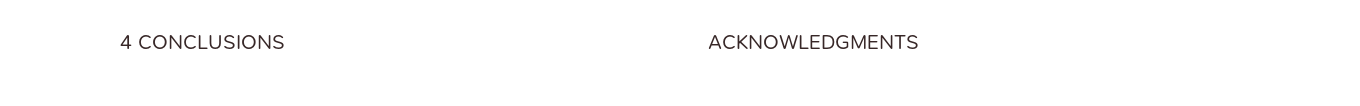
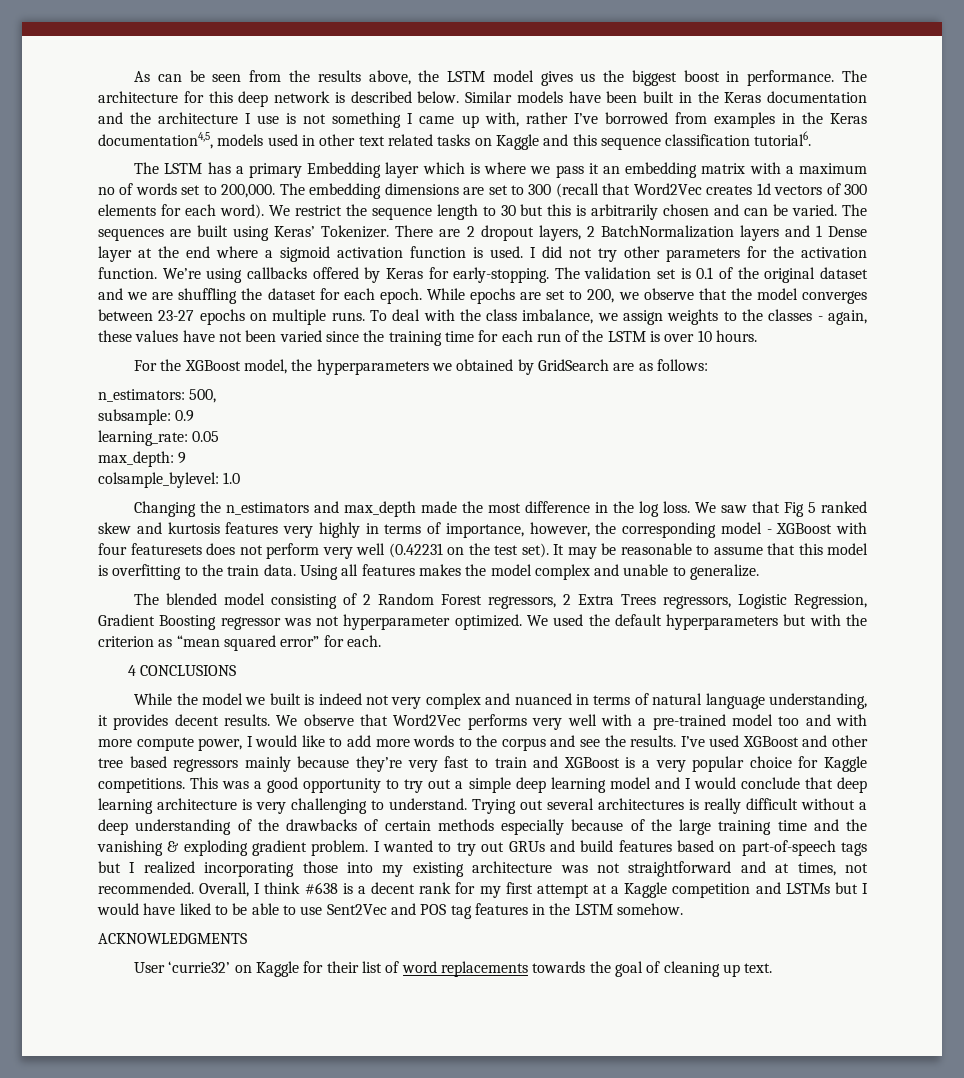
[120,35,285,50] [708,34,919,50] 4 CONCLUSIONS // ACKNOWLEDGMENTS -> [134,70,868,86] [98,91,867,107] [98,112,868,128] [98,131,812,150] [134,162,868,178] [98,183,868,199] [98,204,868,220] [98,225,867,241] [98,246,867,262] [98,267,868,283] [98,288,868,304] [98,309,867,325] [98,330,758,346] [134,359,708,375] [98,389,217,403] [98,409,195,425] [98,430,220,446] [98,451,187,467] [98,472,241,488] [134,501,867,517] [98,522,867,538] [98,543,868,559] [98,564,760,580] [134,593,867,609] [98,614,868,630] [98,635,381,651] [128,665,237,676] [134,693,867,709] [98,714,868,730] [98,735,868,751] [98,756,867,772] [98,777,867,793] [98,798,867,814] [98,819,867,835] [97,840,868,856] [98,861,868,877] [98,882,868,898] [97,903,684,919] [98,933,247,944] [134,961,773,977] As can be seen from the results above, the LSTM model gives us the biggest boost in performance. The architecture for this deep network is described below. Similar models have been built in the Keras documentation and the architecture I use is not something I came up with, rather I’ve borrowed from examples in the Keras documentation4,5, models used in other text related tasks on Kaggle and this sequence classification tutorial6. // The LSTM has a primary Embedding layer which is where we pass it an embedding matrix with a maximum no of words set to 200,000. The embedding dimensions are set to 300 (recall that Word2Vec creates 1d vectors of 300 elements for each word). We restrict the sequence length to 30 but this is arbitrarily chosen and can be varied. The sequences are built using Keras’ Tokenizer. There are 2 dropout layers, 2 BatchNormalization layers and 1 Dense layer at the end where a sigmoid activation function is used. I did not try other parameters for the activation function. We’re using callbacks offered by Keras for early-stopping. The validation set is 0.1 of the original dataset and we are shuffling the dataset for each epoch. While epochs are set to 200, we observe that the model converges between 23-27 epochs on multiple runs. To deal with the class imbalance, we assign weights to the classes - again, these values have not been varied since the training time for each run of the LSTM is over 10 hours. // For the XGBoost model, the hyperparameters we obtained by GridSearch are as follows: // n_estimators: 500, // subsample: 0.9 // learning_rate: 0.05 // max_depth: 9 // colsample_bylevel: 1.0 // Changing the n_estimators and max_depth made the most difference in the log loss. We saw that Fig 5 ranked skew and kurtosis features very highly in terms of importance, however, the corresponding model - XGBoost with four featuresets does not perform very well (0.42231 on the test set). It may be reasonable to assume that this model is overfitting to the train data. Using all features makes the model complex and unable to generalize. // The blended model consisting of 2 Random Forest regressors, 2 Extra Trees regressors, Logistic Regression, Gradient Boosting regressor was not hyperparameter optimized. We used the default hyperparameters but with the criterion as “mean squared error” for each. // 4 CONCLUSIONS // While the model we built is indeed not very complex and nuanced in terms of natural language understanding, it provides decent results. We observe that Word2Vec performs very well with a pre-trained model too and with more compute power, I would like to add more words to the corpus and see the results. I’ve used XGBoost and other tree based regressors mainly because they’re very fast to train and XGBoost is a very popular choice for Kaggle competitions. This was a good opportunity to try out a simple deep learning model and I would conclude that deep learning architecture is very challenging to understand. Trying out several architectures is really difficult without a deep understanding of the drawbacks of certain methods especially because of the large training time and the vanishing & exploding gradient problem. I wanted to try out GRUs and build features based on part-of-speech tags but I realized incorporating those into my existing architecture was not straightforward and at times, not recommended. Overall, I think #638 is a decent rank for my first attempt at a Kaggle competition and LSTMs but I would have liked to be able to use Sent2Vec and POS tag features in the LSTM somehow. // ACKNOWLEDGMENTS // User ‘currie32’ on Kaggle for their list of word replacements towards the goal of cleaning up text.

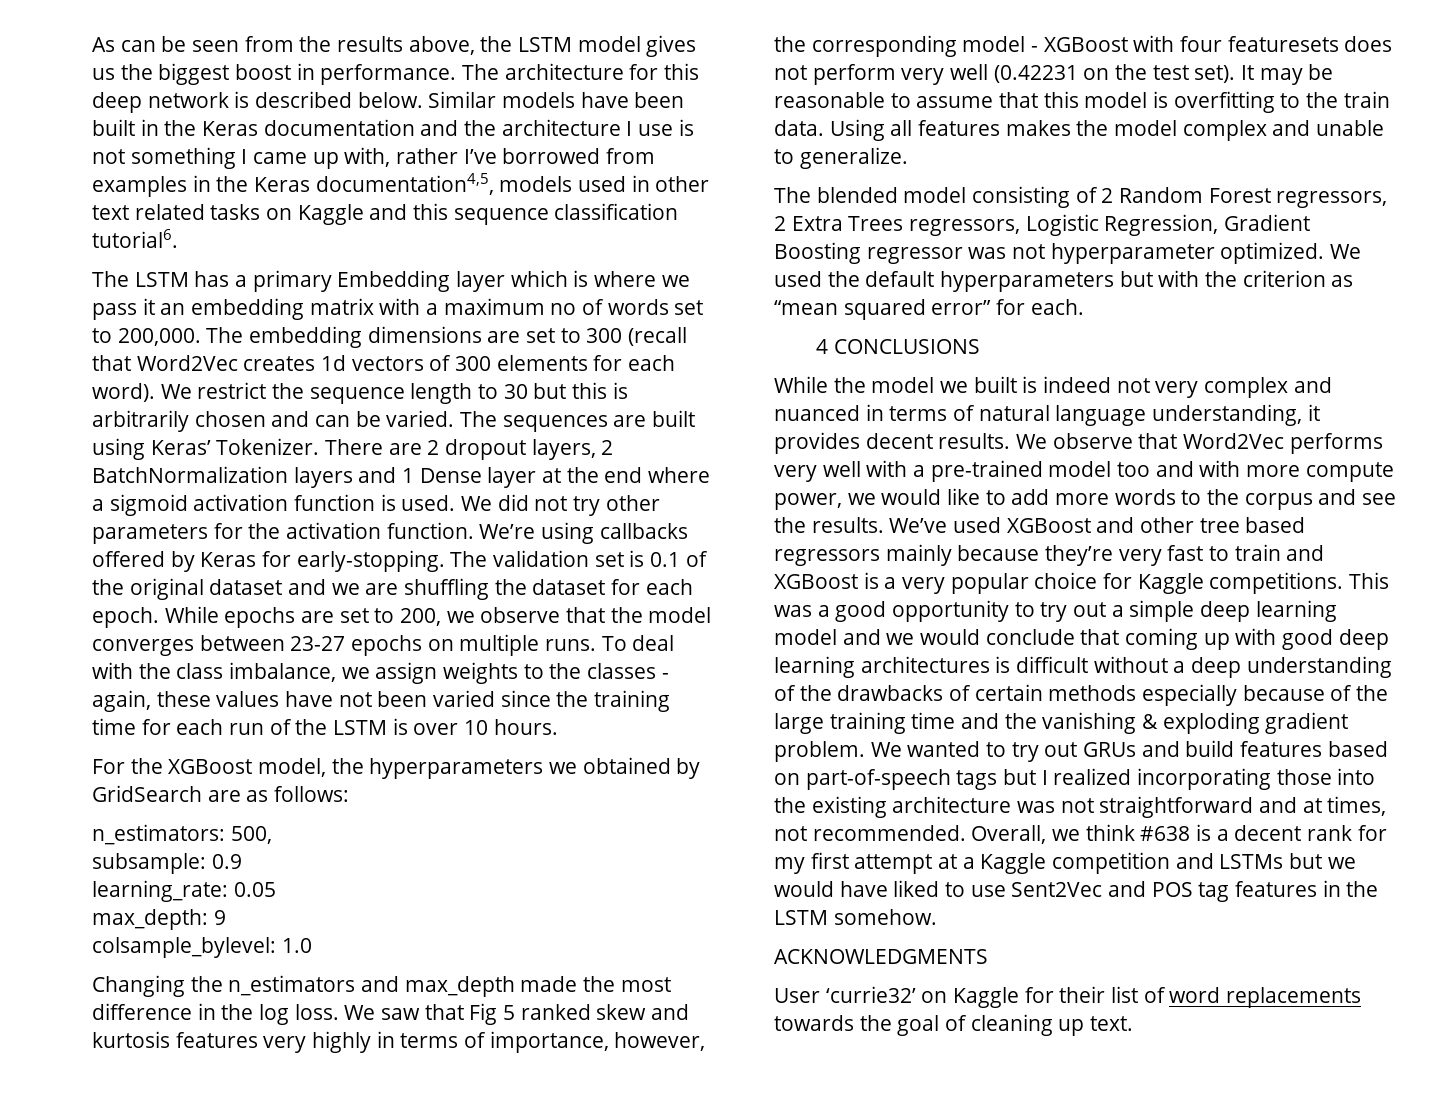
[530,247,536,258] I -> [461,496,493,511] We
[246,736,253,747] I -> [847,493,876,505] we
[680,736,705,747] I’ve -> [889,518,948,533] We’ve
[684,778,691,789] I -> [886,633,915,645] we
[837,777,867,793] [98,798,594,814] deep learning architecture is very challenging to understand. Trying out several -> [1125,628,1389,650] [774,656,855,678] coming up with good deep learning
[704,798,741,814] really -> (1011, 664) none
[373,841,380,852] I -> [870,742,902,757] We
[382,865,404,877] my -> [774,797,806,813] the
[254,883,261,894] I -> [1052,829,1081,841] we
[861,883,868,894] I -> [1327,857,1356,869] we
[232,903,296,915] be able to -> (966, 889) none

